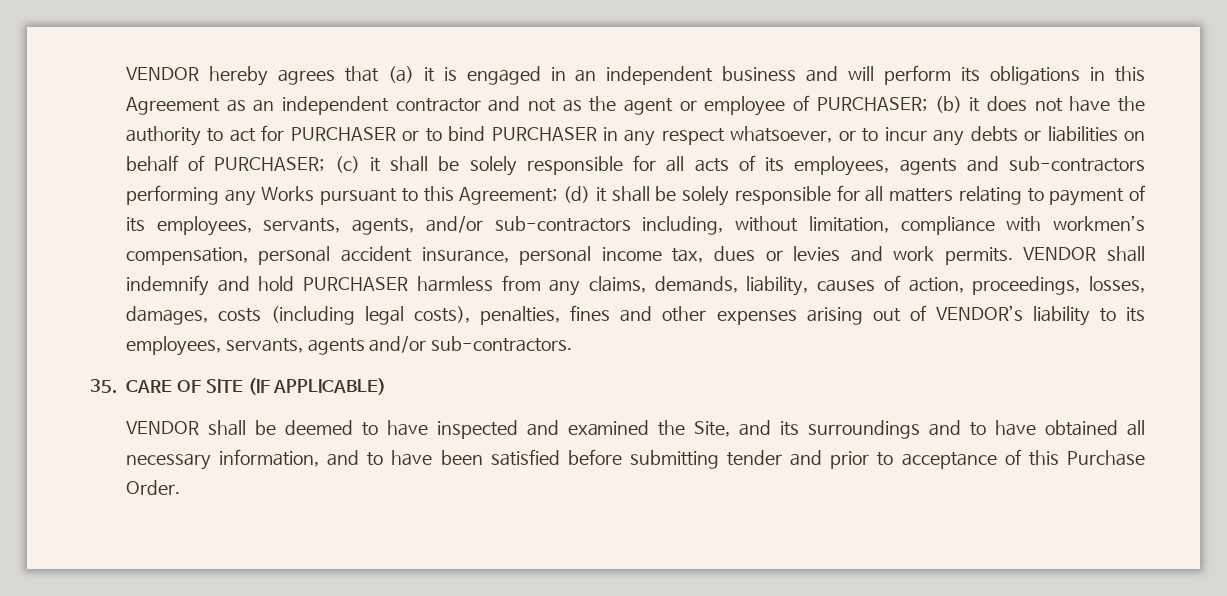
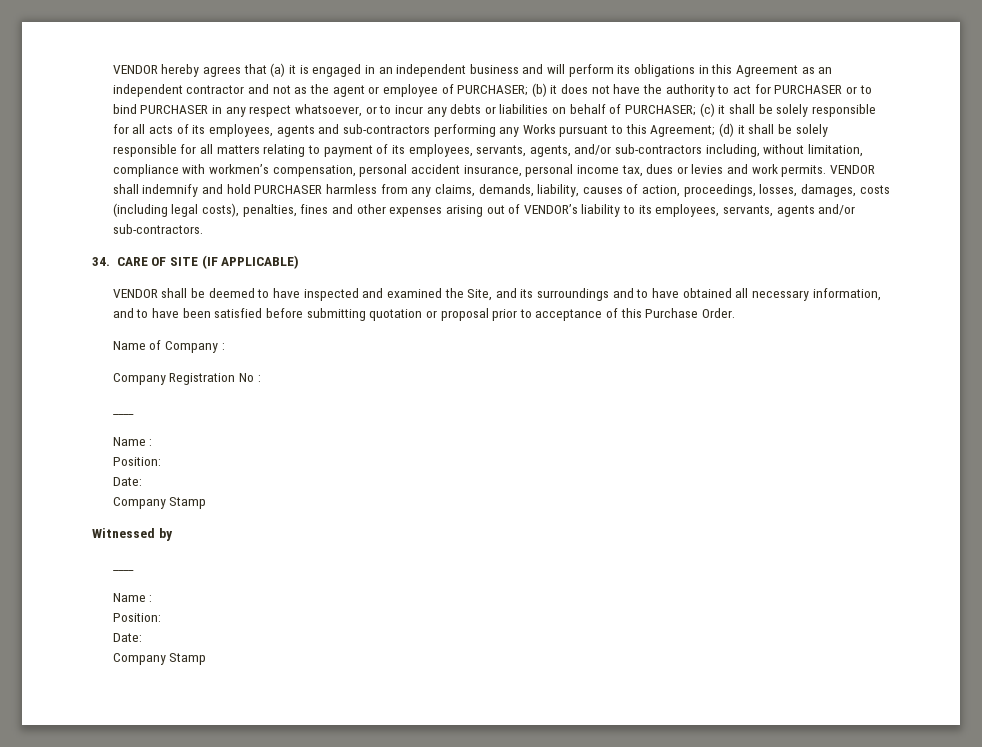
[90,379,117,393] 35. -> [92,257,110,266] 34.
[727,450,823,466] tender and -> [369,308,489,321] quotation or proposal
(180, 487) none -> [112,340,225,353] [112,373,261,385] [112,414,134,415] [112,437,153,446] [112,457,161,466] [112,477,142,486] [112,497,207,509] [92,528,173,541] [112,570,134,571] [112,593,153,602] [112,613,161,622] [112,633,142,642] [112,653,207,665] // Name of Company : // Company Registration No : // ____ // Name : // Position: // Date: // Company Stamp // Witnessed by // ____ // Name : // Position: // Date: // Company Stamp

